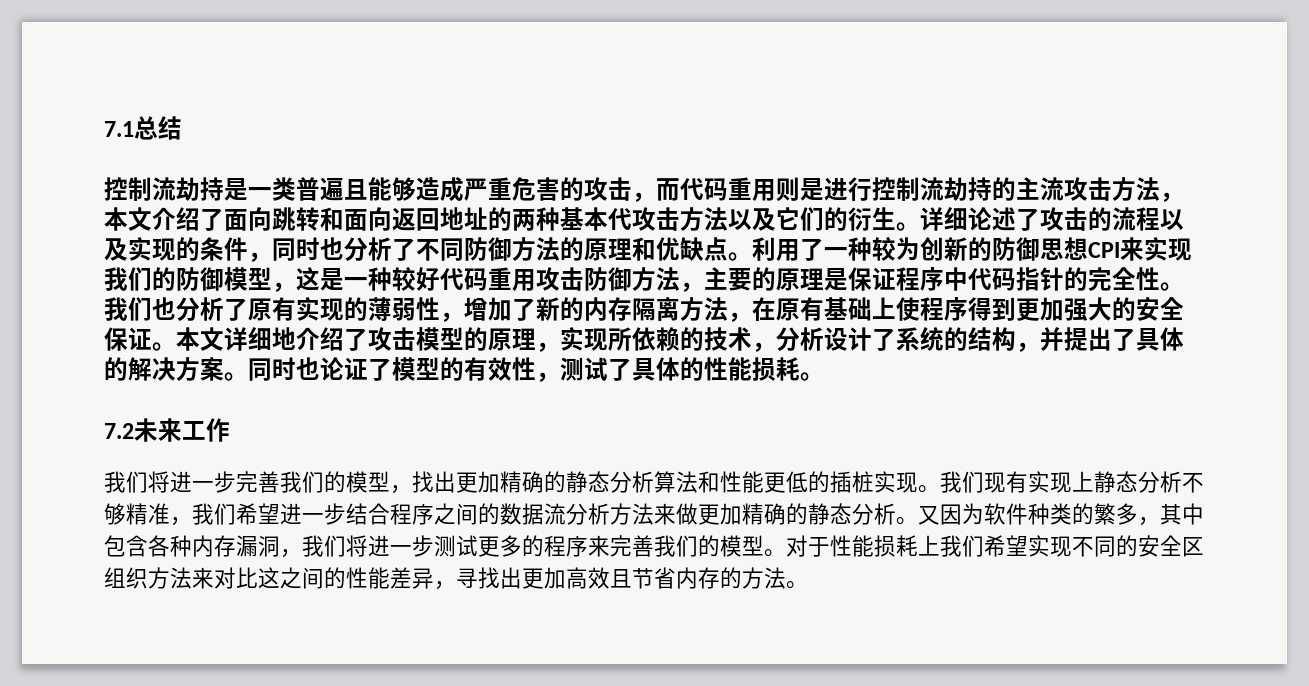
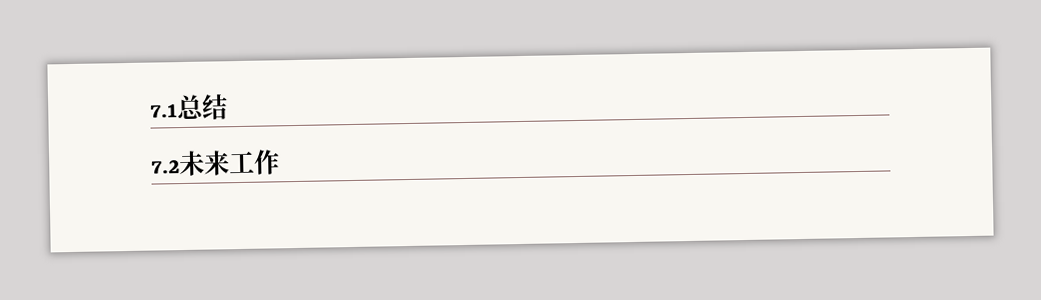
[104,177,1184,202] [104,207,1184,231] [104,237,1192,262] [104,267,1184,292] [104,297,1184,322] [104,327,1184,352] [104,357,824,382] [104,418,230,442] [104,471,1204,494] [104,503,1204,526] [104,535,1204,558] [104,567,808,590] 控制流劫持是一类普遍且能够造成严重危害的攻击，而代码重用则是进行控制流劫持的主流攻击方法，本文介绍了面向跳转和面向返回地址的两种基本代攻击方法以及它们的衍生。详细论述了攻击的流程以及实现的条件，同时也分析了不同防御方法的原理和优缺点。利用了一种较为创新的防御思想CPI来实现我们的防御模型，这是一种较好代码重用攻击防御方法，主要的原理是保证程序中代码指针的完全性。我们也分析了原有实现的薄弱性，增加了新的内存隔离方法，在原有基础上使程序得到更加强大的安全保证。本文详细地介绍了攻击模型的原理，实现所依赖的技术，分析设计了系统的结构，并提出了具体的解决方案。同时也论证了模型的有效性，测试了具体的性能损耗。 // 7.2未来工作 // 我们将进一步完善我们的模型，找出更加精确的静态分析算法和性能更低的插桩实现。我们现有实现上静态分析不够精准，我们希望进一步结合程序之间的数据流分析方法来做更加精确的静态分析。又因为软件种类的繁多，其中包含各种内存漏洞，我们将进一步测试更多的程序来完善我们的模型。对于性能损耗上我们希望实现不同的安全区组织方法来对比这之间的性能差异，寻找出更加高效且节省内存的方法。 -> [151,149,280,177] 7.2未来工作

